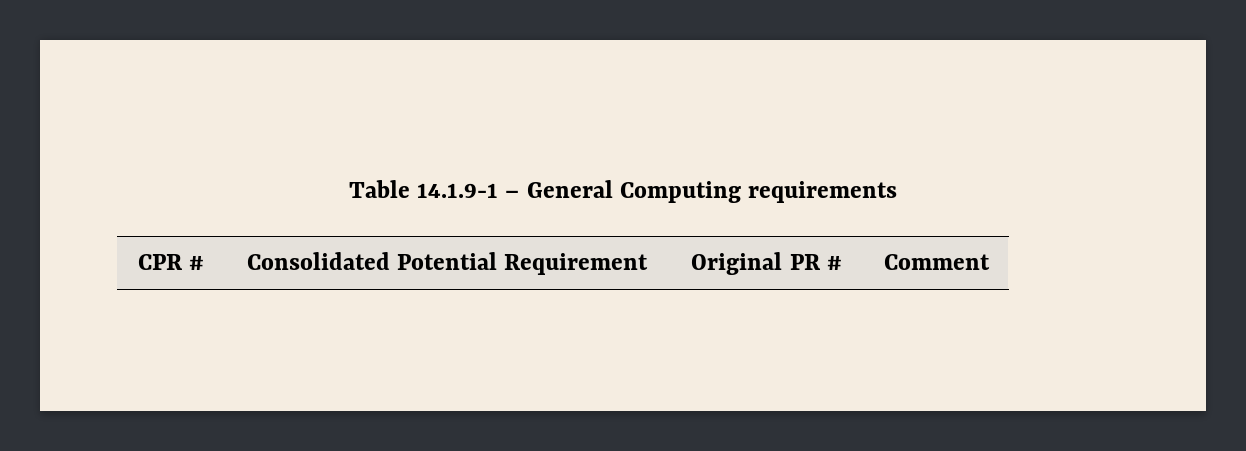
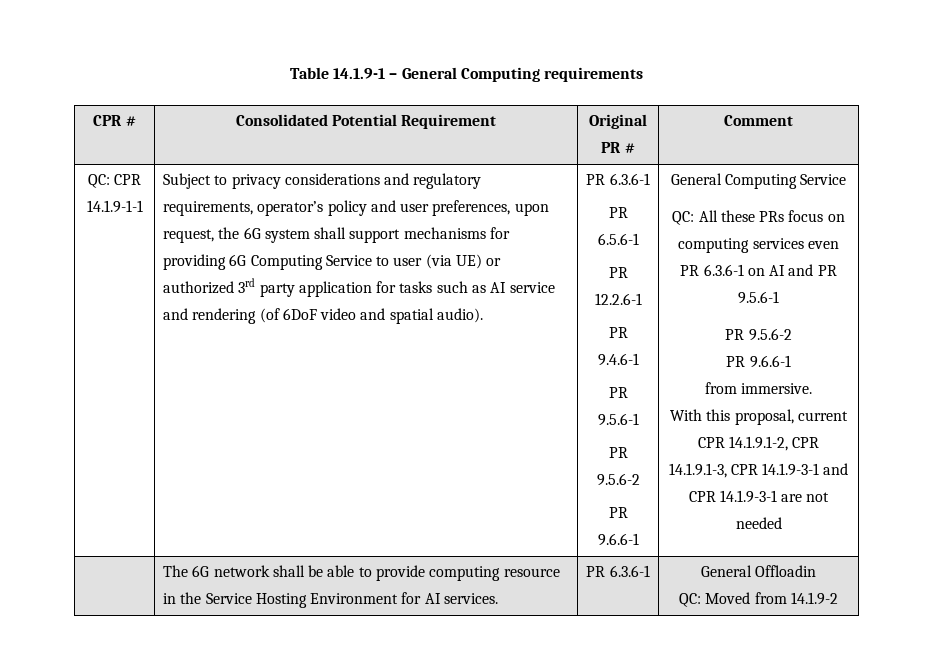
(990, 262) none -> [87,174,142,188] [86,200,143,213] [162,173,482,189] [162,200,549,216] [162,227,511,243] [162,254,502,270] [162,278,555,297] [162,308,484,324] [586,173,650,185] [608,207,628,218] [597,233,639,245] [608,267,628,278] [594,293,642,305] [608,327,628,338] [597,353,639,366] [608,387,628,398] [597,413,639,426] [608,447,628,458] [596,473,640,486] [608,507,628,518] [597,533,639,546] [670,173,847,189] [672,210,845,225] [678,238,839,253] [680,264,837,276] [738,291,779,304] [725,328,792,341] [726,355,791,368] [704,382,813,394] [670,409,848,425] [697,436,820,451] [668,463,849,478] [688,490,830,503] [735,517,782,529] [162,565,560,581] [162,592,499,608] [586,565,650,577] [700,565,817,577] [679,592,838,607] // QC: CPR 14.1.9-1-1 | Subject to privacy considerations and regulatory requirements, operator’s policy and user preferences, upon request, the 6G system shall support mechanisms for providing 6G Computing Service to user (via UE) or authorized 3rd party application for tasks such as AI service and rendering (of 6DoF video and spatial audio). | PR 6.3.6-1 // PR 6.5.6-1 // PR 12.2.6-1 // PR 9.4.6-1 // PR 9.5.6-1 // PR 9.5.6-2 // PR 9.6.6-1 | General Computing Service // QC: All these PRs focus on computing services even PR 6.3.6-1 on AI and PR 9.5.6-1 // PR 9.5.6-2 // PR 9.6.6-1 // from immersive. // With this proposal, current CPR 14.1.9.1-2, CPR 14.1.9.1-3, CPR 14.1.9-3-1 and CPR 14.1.9-3-1 are not needed // | The 6G network shall be able to provide computing resource in the Service Hosting Environment for AI services. | PR 6.3.6-1 | General Offloadin // QC: Moved from 14.1.9-2

